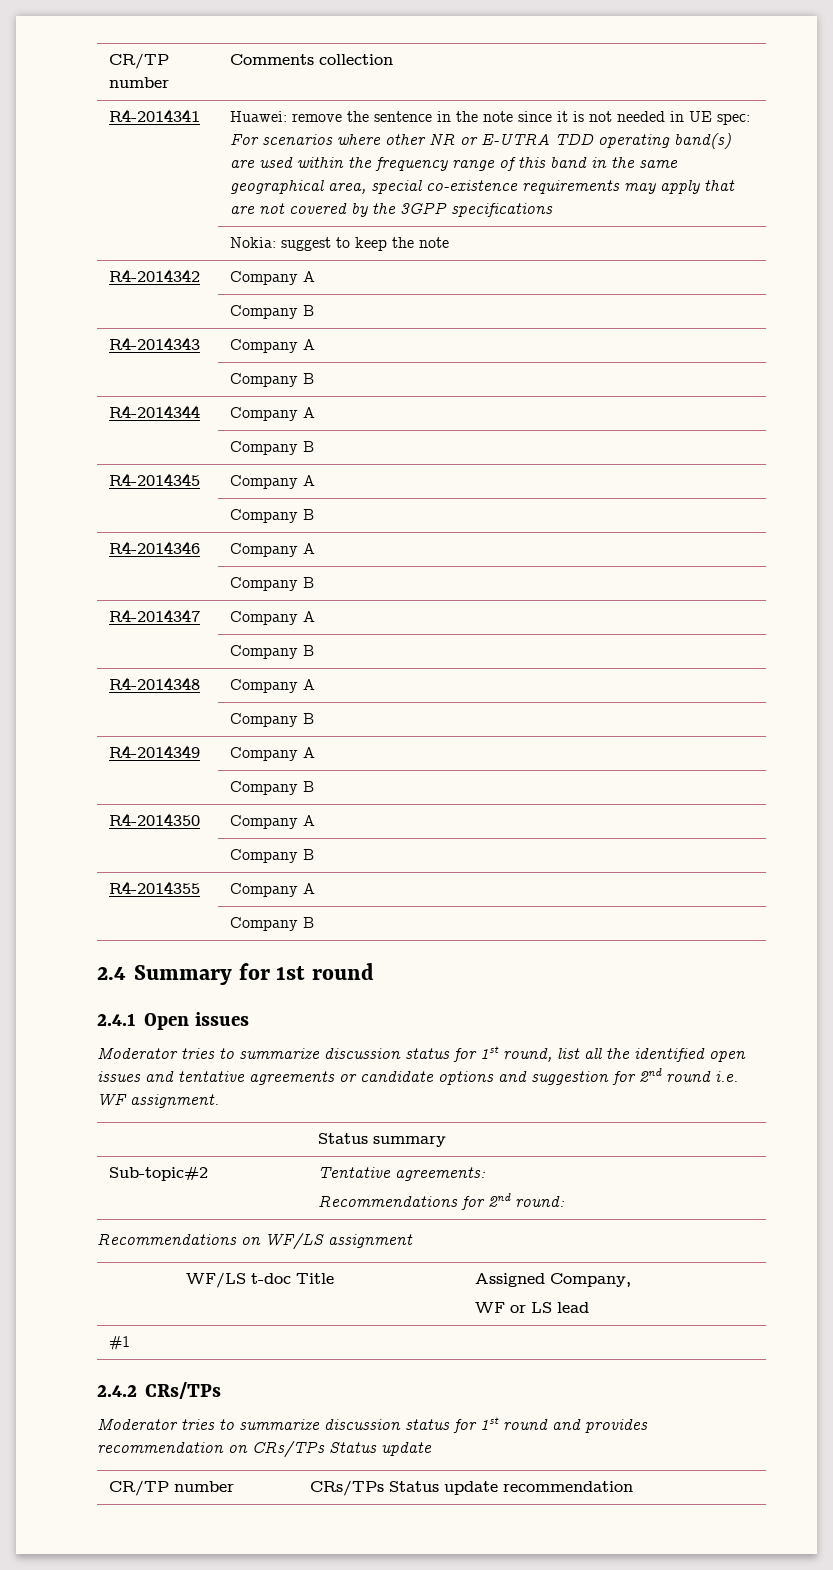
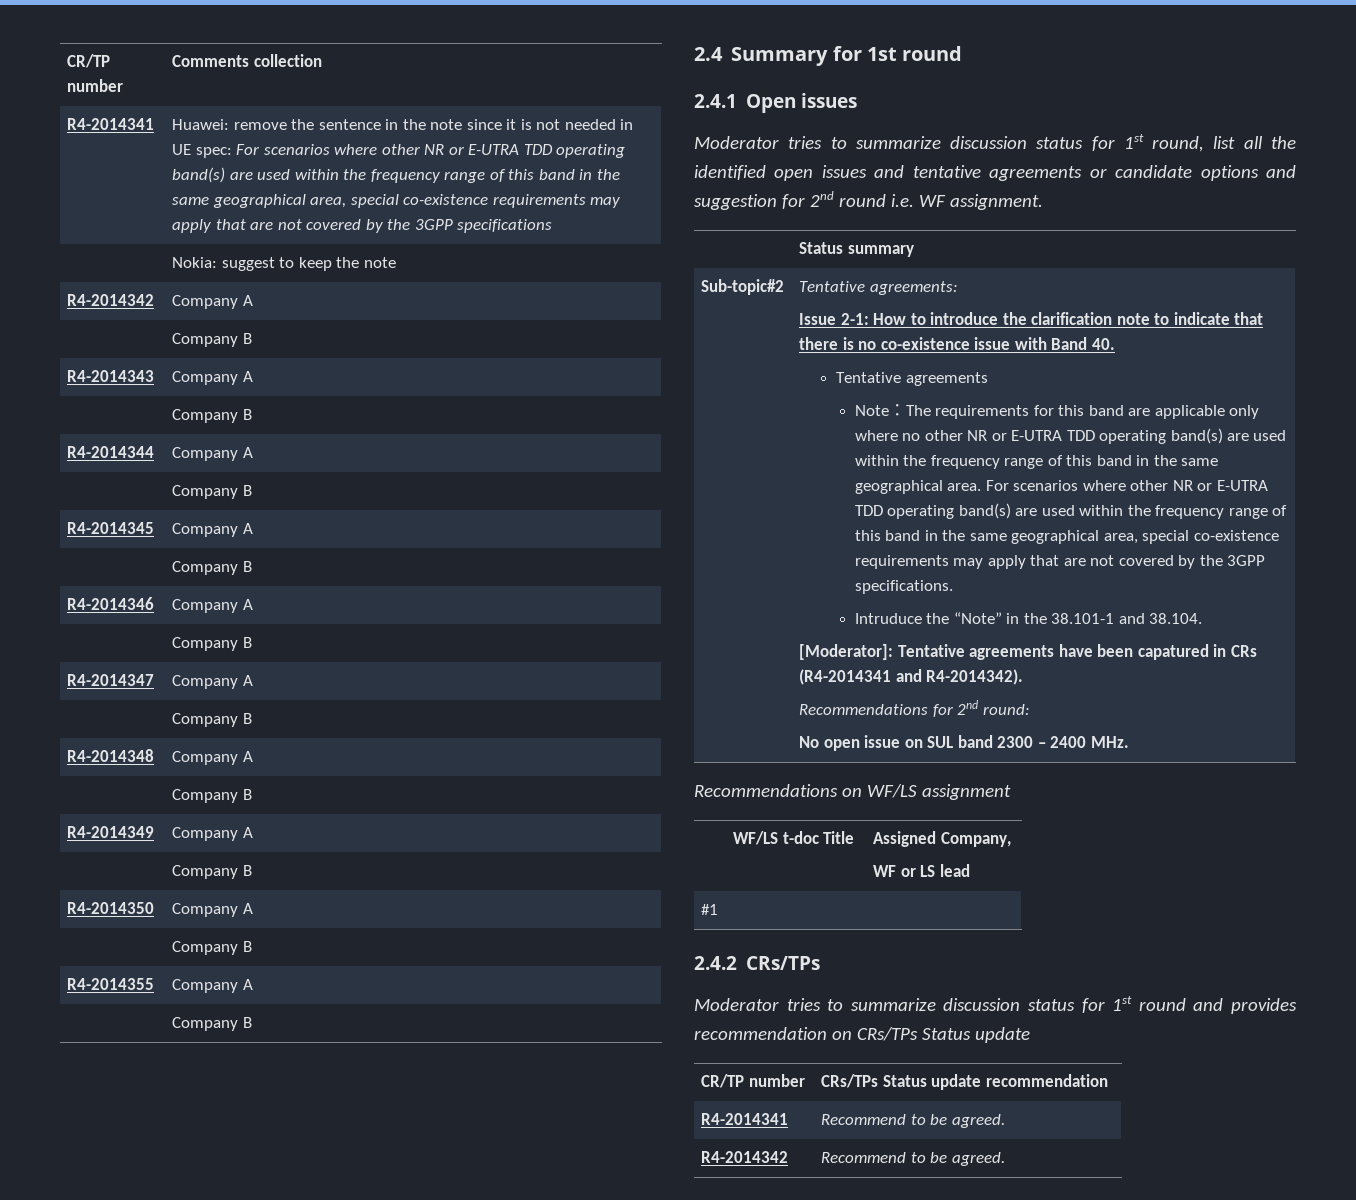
[318,1193,566,1210] Recommendations for 2nd round: -> [799,312,1264,325] [799,337,1115,350] [836,372,988,386] [854,404,1260,419] [854,428,1287,444] [854,455,1218,469] [854,480,1268,494] [854,503,1287,519] [854,530,1279,544] [854,555,1265,569] [854,580,953,594] [854,612,1203,624] [799,644,1257,660] [799,669,1024,685] [799,700,1030,717] [799,735,1129,751] Issue 2-1: How to introduce the clarification note to indicate that there is no co-existence issue with Band 40. // Tentative agreements // Note：The requirements for this band are applicable only where no other NR or E-UTRA TDD operating band(s) are used within the frequency range of this band in the same geographical area. For scenarios where other NR or E-UTRA TDD operating band(s) are used within the frequency range of this band in the same geographical area, special co-existence requirements may apply that are not covered by the 3GPP specifications. // Intruduce the “Note” in the 38.101-1 and 38.104. // [Moderator]: Tentative agreements have been capatured in CRs (R4-2014341 and R4-2014342). // Recommendations for 2nd round: // No open issue on SUL band 2300 – 2400 MHz.
(634, 1486) none -> [701,1113,789,1125] [821,1114,1005,1128] [701,1151,789,1163] [821,1152,1005,1166] // R4-2014341 | Recommend to be agreed. // R4-2014342 | Recommend to be agreed.

